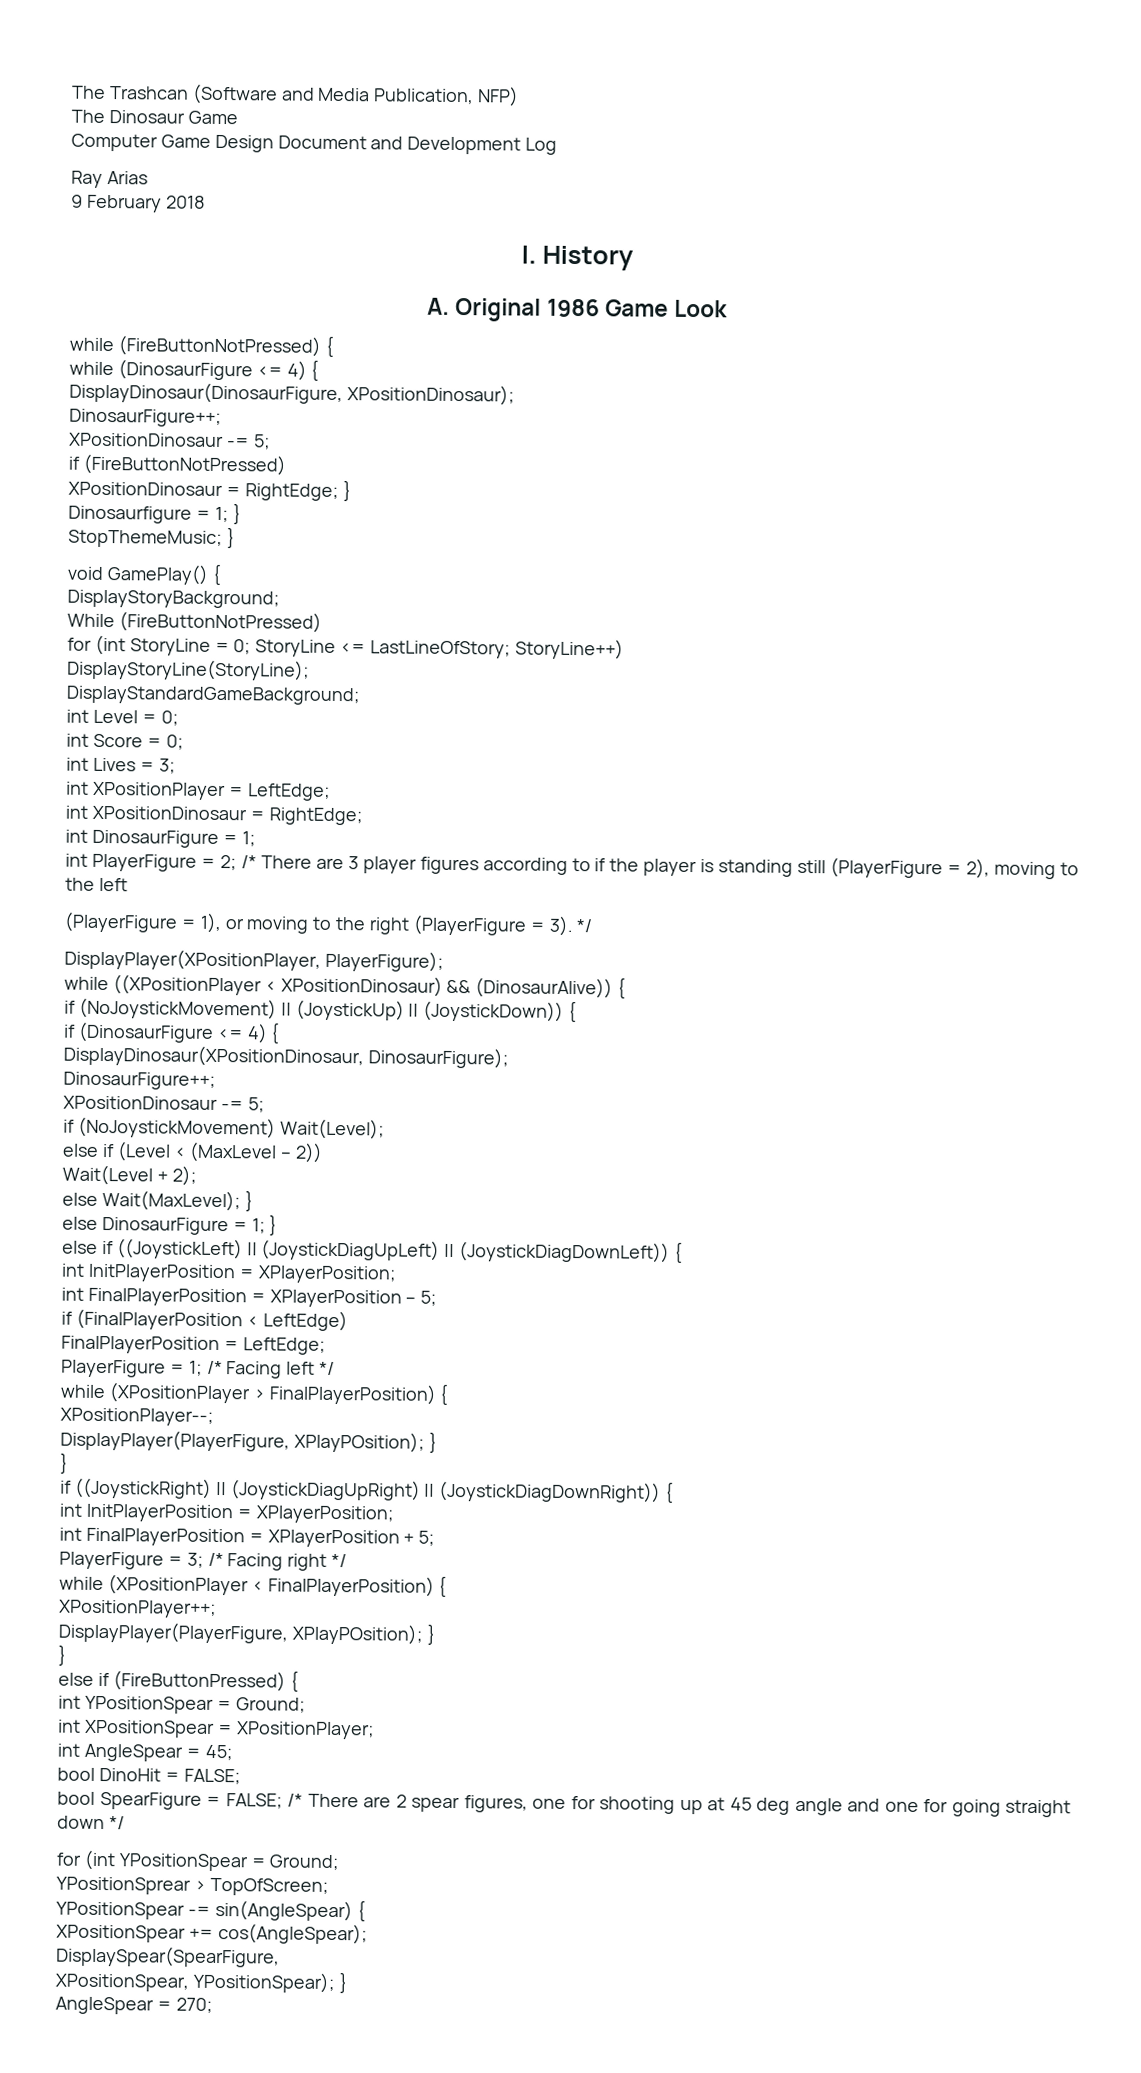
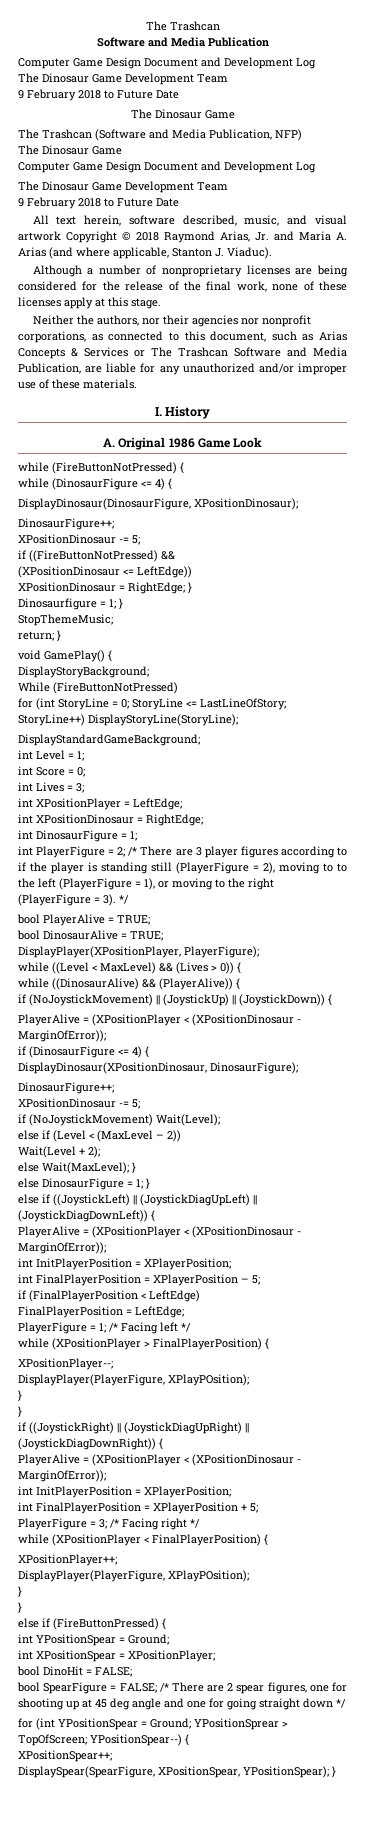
[72,85,189,100] The Trashcan -> [145,21,220,31] [96,37,269,47] [18,57,316,69] [18,73,228,85] [18,89,179,101] [130,109,235,119] [18,129,92,139] The Trashcan // Software and Media Publication // Computer Game Design Document and Development Log // The Dinosaur Game Development Team // 9 February 2018 to Future Date // The Dinosaur Game // The Trashcan
[71,170,148,188] [71,194,205,213] Ray Arias // 9 February 2018 -> [18,181,228,193] [18,197,179,209] [32,215,347,226] [18,231,347,243] [18,247,272,259] [32,265,348,277] [18,281,347,292] [18,297,161,309] [32,315,311,327] [18,331,347,343] [18,347,347,359] [18,363,347,375] [18,379,137,389] The Dinosaur Game Development Team // 9 February 2018 to Future Date // All text herein, software described, music, and visual artwork Copyright © 2018 Raymond Arias, Jr. and Maria A. Arias (and where applicable, Stanton J. Viaduc). // Although a number of nonproprietary licenses are being considered for the release of the final work, none of these licenses apply at this stage. // Neither the authors, nor their agencies nor nonprofit corporations, as connected to this document, such as Arias Concepts & Services or The Trashcan Software and Media Publication, are liable for any unauthorized and/or improper use of these materials.
[82,453,286,476] (FireButtonNotPressed) -> [29,550,175,562] [18,566,192,578] ((FireButtonNotPressed) && // (XPositionDinosaur <= LeftEdge))
(223, 539) none -> [18,631,54,641] // return;
(624, 649) // -> (85, 720) none
[160,710,179,726] 0; -> [77,751,84,761] 1;
(1080, 869) none -> [337,863,347,872] to
(128, 884) // -> (56, 883) none
[64,948,444,972] [64,974,614,999] DisplayPlayer(XPositionPlayer, PlayerFigure); // while ((XPositionPlayer < XPositionDinosaur) && (DinosaurAlive)) -> [17,914,150,926] [17,930,163,941] [18,946,259,958] [18,962,241,974] [18,978,233,990] bool PlayerAlive = TRUE; // bool DinosaurAlive = TRUE; // DisplayPlayer(XPositionPlayer, PlayerFigure); // while ((Level < MaxLevel) && (Lives > 0)) { // while ((DinosaurAlive) && (PlayerAlive))
(578, 1011) none -> [18,1014,301,1026] [18,1030,106,1042] // PlayerAlive = (XPositionPlayer < (XPositionDinosaur - MarginOfError));
(684, 1252) none -> [18,1226,301,1238] [18,1242,106,1254] // PlayerAlive = (XPositionPlayer < (XPositionDinosaur - MarginOfError));
(425, 1442) none -> (249, 1380) //
(675, 1492) none -> [18,1454,301,1466] [18,1470,106,1482] // PlayerAlive = (XPositionPlayer < (XPositionDinosaur - MarginOfError));
(423, 1634) none -> (249, 1576) //
[57,1743,233,1762] // int AngleSpear = 45; -> (215, 1656) none
(340, 1862) // -> (191, 1723) none
[56,1899,366,1922] [56,1923,368,1945] // YPositionSpear -= sin(AngleSpear) { // XPositionSpear += cos(AngleSpear); -> [90,1734,189,1746] [18,1750,112,1762] YPositionSpear--) { // XPositionSpear++;
(280, 1956) // -> (155, 1772) none
[55,1996,213,2015] // AngleSpear = 270; -> (336, 1771) none

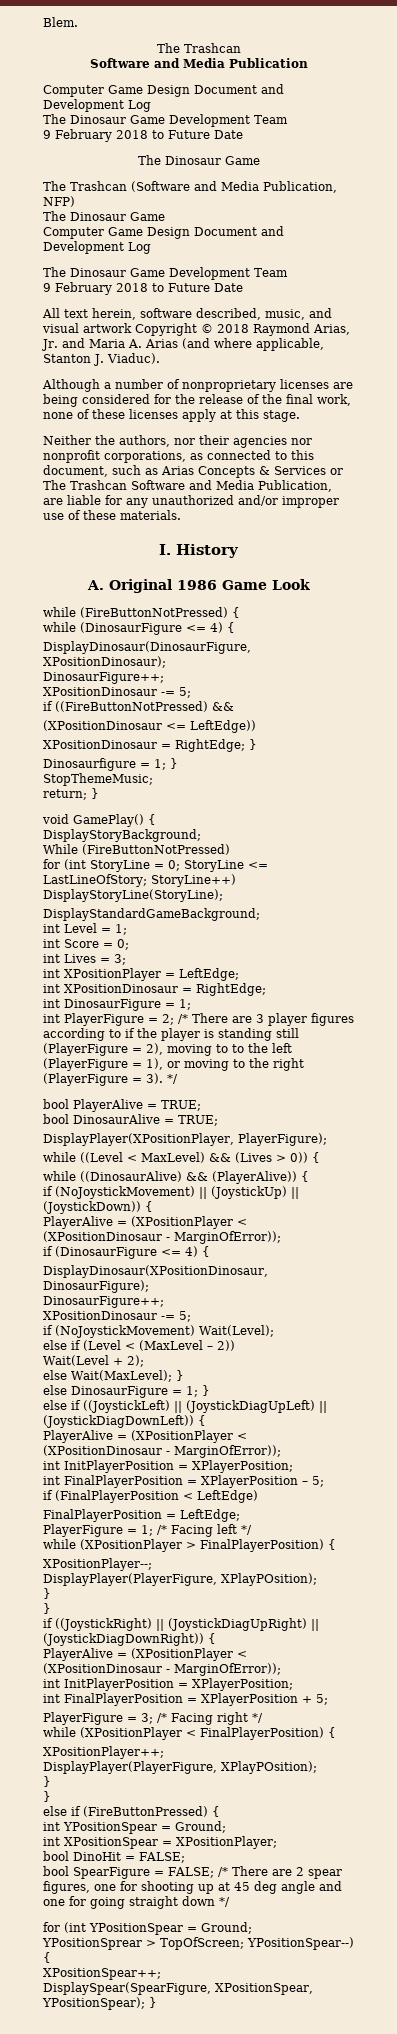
(145, 26) none -> [43,17,78,27] Blem. //

